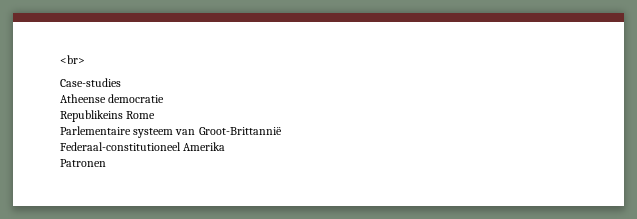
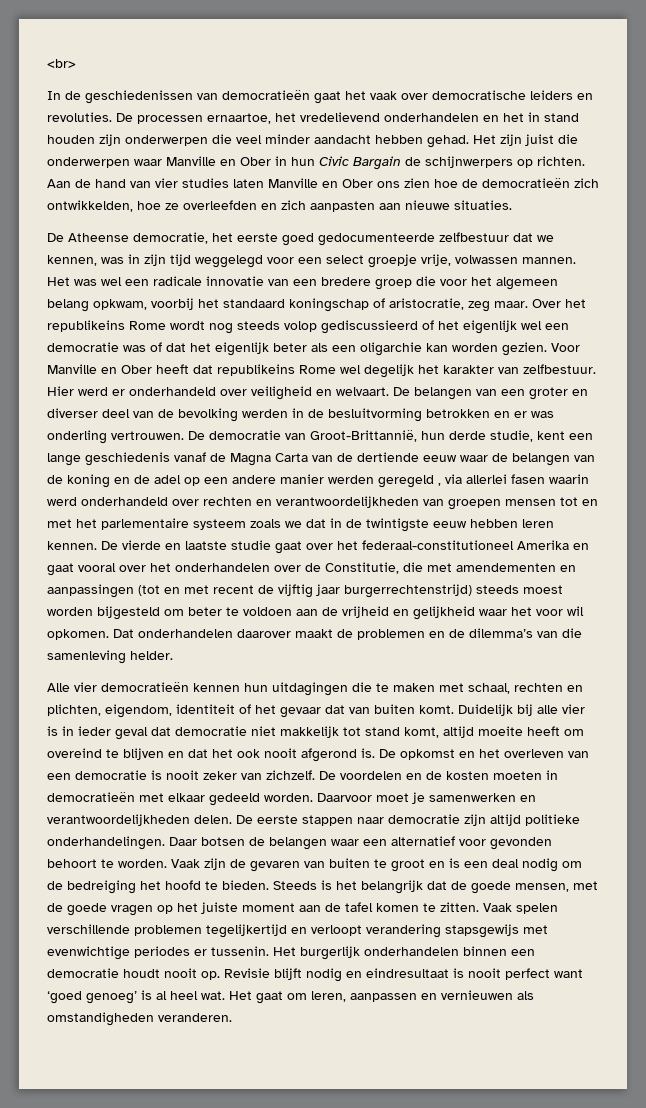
[60,78,121,87] [60,94,165,103] [60,110,156,122] [60,126,282,138] [60,142,226,151] [60,159,106,167] Case-studies // Atheense democratie // Republikeins Rome // Parlementaire systeem van Groot-Brittannië // Federaal-constitutioneel Amerika // Patronen -> [47,90,593,104] [47,112,579,124] [47,134,578,148] [47,156,585,170] [47,178,599,188] [47,200,512,212] [47,232,554,246] [47,254,576,268] [47,276,558,290] [47,298,586,312] [47,320,569,334] [47,342,580,356] [47,364,596,378] [47,386,588,400] [47,408,554,422] [47,430,593,444] [47,452,595,466] [47,474,589,488] [47,496,598,510] [47,518,554,532] [47,540,589,554] [47,562,576,576] [47,584,563,598] [47,606,584,620] [47,628,582,640] [47,650,173,664] [47,682,583,696] [47,704,585,718] [47,726,584,740] [47,748,589,762] [47,770,558,780] [47,792,536,806] [47,814,580,826] [47,836,552,850] [47,858,582,872] [47,880,598,894] [47,902,558,916] [47,924,548,938] [47,946,535,960] [47,968,583,982] [47,990,534,1004] [47,1012,232,1026] In de geschiedenissen van democratieën gaat het vaak over democratische leiders en revoluties. De processen ernaartoe, het vredelievend onderhandelen en het in stand houden zijn onderwerpen die veel minder aandacht hebben gehad. Het zijn juist die onderwerpen waar Manville en Ober in hun Civic Bargain de schijnwerpers op richten. Aan de hand van vier studies laten Manville en Ober ons zien hoe de democratieën zich ontwikkelden, hoe ze overleefden en zich aanpasten aan nieuwe situaties. // De Atheense democratie, het eerste goed gedocumenteerde zelfbestuur dat we kennen, was in zijn tijd weggelegd voor een select groepje vrije, volwassen mannen. Het was wel een radicale innovatie van een bredere groep die voor het algemeen belang opkwam, voorbij het standaard koningschap of aristocratie, zeg maar. Over het republikeins Rome wordt nog steeds volop gediscussieerd of het eigenlijk wel een democratie was of dat het eigenlijk beter als een oligarchie kan worden gezien. Voor Manville en Ober heeft dat republikeins Rome wel degelijk het karakter van zelfbestuur. Hier werd er onderhandeld over veiligheid en welvaart. De belangen van een groter en diverser deel van de bevolking werden in de besluitvorming betrokken en er was onderling vertrouwen. De democratie van Groot-Brittannië, hun derde studie, kent een lange geschiedenis vanaf de Magna Carta van de dertiende eeuw waar de belangen van de koning en de adel op een andere manier werden geregeld , via allerlei fasen waarin werd onderhandeld over rechten en verantwoordelijkheden van groepen mensen tot en met het parlementaire systeem zoals we dat in de twintigste eeuw hebben leren kennen. De vierde en laatste studie gaat over het federaal-constitutioneel Amerika en gaat vooral over het onderhandelen over de Constitutie, die met amendementen en aanpassingen (tot en met recent de vijftig jaar burgerrechtenstrijd) steeds moest worden bijgesteld om beter te voldoen aan de vrijheid en gelijkheid waar het voor wil opkomen. Dat onderhandelen daarover maakt de problemen en de dilemma’s van die samenleving helder. // Alle vier democratieën kennen hun uitdagingen die te maken met schaal, rechten en plichten, eigendom, identiteit of het gevaar dat van buiten komt. Duidelijk bij alle vier is in ieder geval dat democratie niet makkelijk tot stand komt, altijd moeite heeft om overeind te blijven en dat het ook nooit afgerond is. De opkomst en het overleven van een democratie is nooit zeker van zichzelf. De voordelen en de kosten moeten in democratieën met elkaar gedeeld worden. Daarvoor moet je samenwerken en verantwoordelijkheden delen. De eerste stappen naar democratie zijn altijd politieke onderhandelingen. Daar botsen de belangen waar een alternatief voor gevonden behoort te worden. Vaak zijn de gevaren van buiten te groot en is een deal nodig om de bedreiging het hoofd te bieden. Steeds is het belangrijk dat de goede mensen, met de goede vragen op het juiste moment aan de tafel komen te zitten. Vaak spelen verschillende problemen tegelijkertijd en verloopt verandering stapsgewijs met evenwichtige periodes er tussenin. Het burgerlijk onderhandelen binnen een democratie houdt nooit op. Revisie blijft nodig en eindresultaat is nooit perfect want ‘goed genoeg’ is al heel wat. Het gaat om leren, aanpassen en vernieuwen als omstandigheden veranderen.

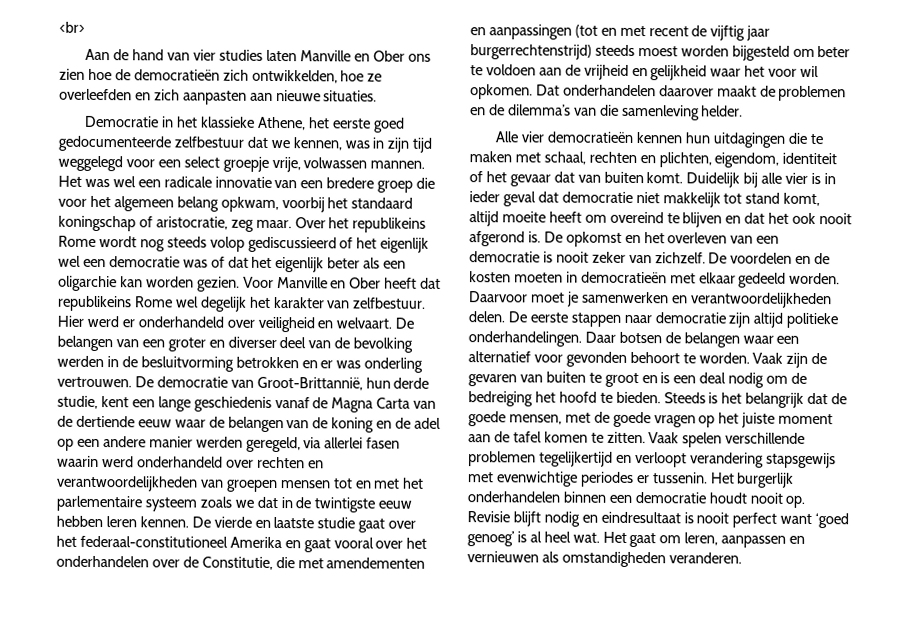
[47,90,593,104] [47,112,579,124] [47,134,578,148] [47,156,585,170] In de geschiedenissen van democratieën gaat het vaak over democratische leiders en revoluties. De processen ernaartoe, het vredelievend onderhandelen en het in stand houden zijn onderwerpen die veel minder aandacht hebben gehad. Het zijn juist die onderwerpen waar Manville en Ober in hun Civic Bargain de schijnwerpers op richten. -> (85, 27) none
[47,232,208,244] De Atheense democratie, -> [85,115,307,131] Democratie in het klassieke Athene,
[378,475,441,488] geregeld , -> [245,436,301,453] geregeld,

